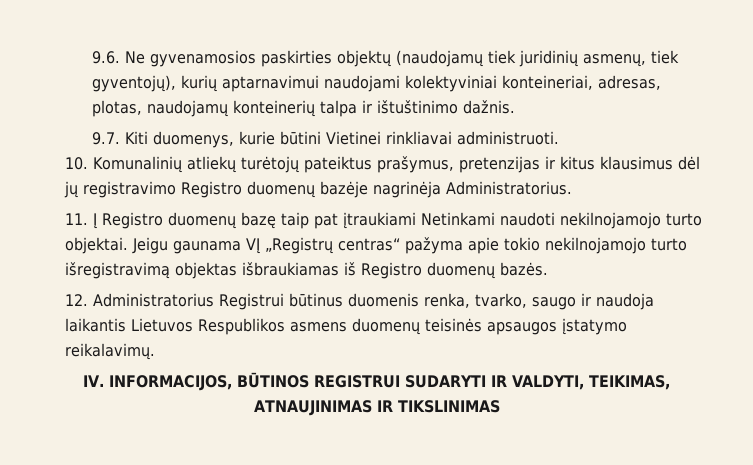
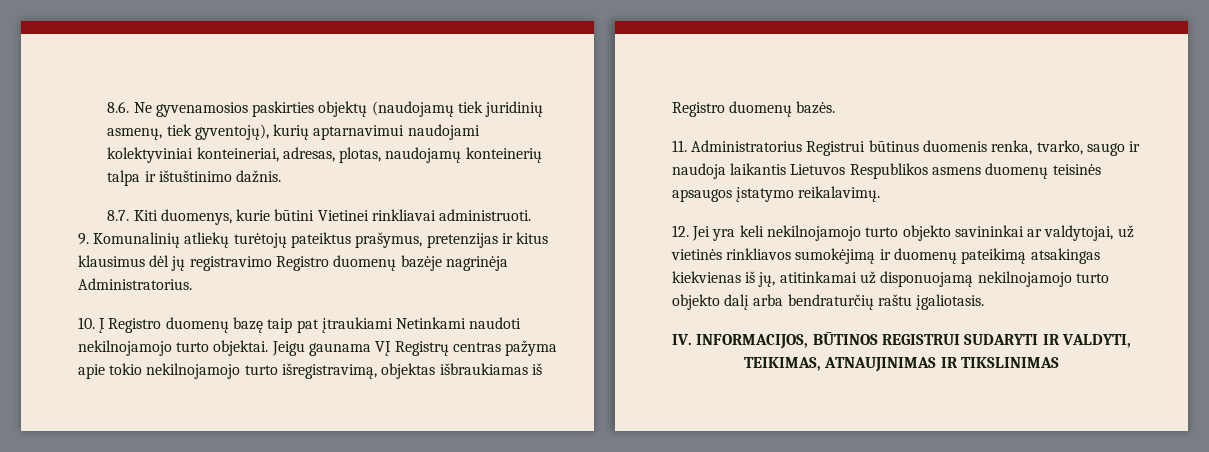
[92,51,121,64] 9.6. -> [107,101,130,113] 8.6.
[92,132,121,145] 9.7. -> [107,210,130,221] 8.7.
[65,157,89,170] 10. -> [77,233,89,245] 9.
[65,213,89,225] 11. -> [77,317,95,329] 10.
[265,237,401,254] „Registrų centras“ -> [394,341,501,356] Registrų centras
[65,262,171,279] išregistravimą -> [281,363,377,379] išregistravimą,
[65,294,89,306] 12. -> [671,140,687,152] 11.
(156, 351) none -> [671,225,1134,241] [670,248,1100,264] [671,271,1109,287] [671,294,985,310] // 12. Jei yra keli nekilnojamojo turto objekto savininkai ar valdytojai, už vietinės rinkliavos sumokėjimą ir duomenų pateikimą atsakingas kiekvienas iš jų, atitinkamai už disponuojamą nekilnojamojo turto objekto dalį arba bendraturčių raštu įgaliotasis.

